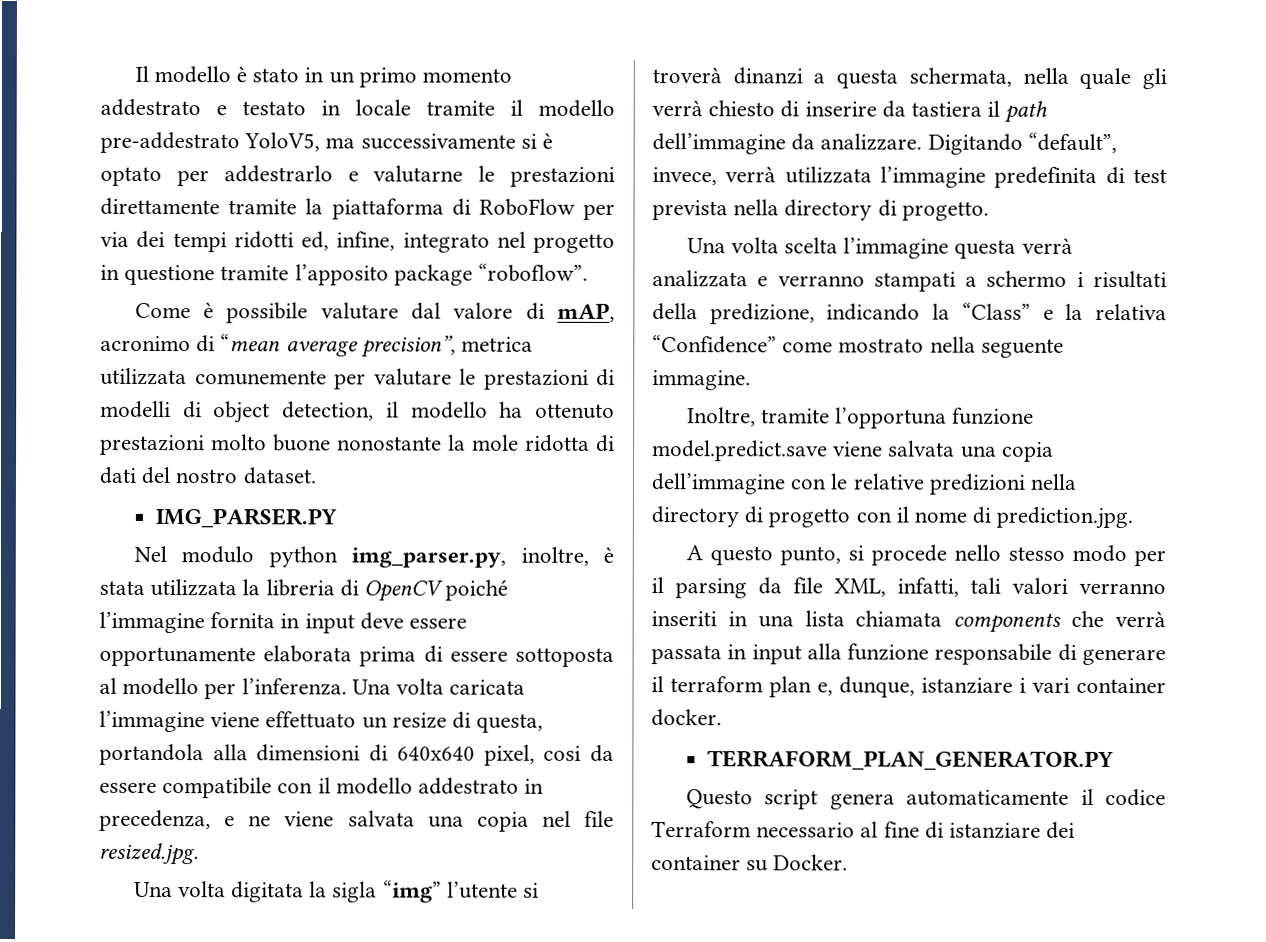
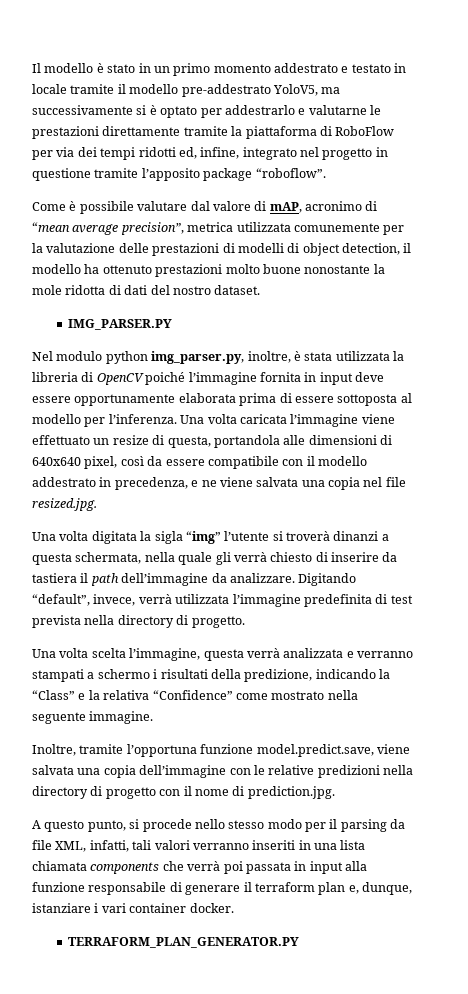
[373,368,476,386] valutare le -> [32,243,149,253] la valutazione delle
[212,744,248,761] alla -> [283,435,306,445] alle
[543,745,582,761] cosi -> [120,456,144,466] così
[843,237,950,259] l’immagine -> [129,648,201,661] l’immagine,
[652,440,828,462] model.predict.save -> [256,744,374,757] model.predict.save,
(1166, 619) none -> [223,861,243,874] poi
[685,788,1166,810] [651,821,1076,839] [651,854,849,872] // Questo script genera automaticamente il codice Terraform necessario al fine di istanziare dei container su Docker. -> (300, 942) none

